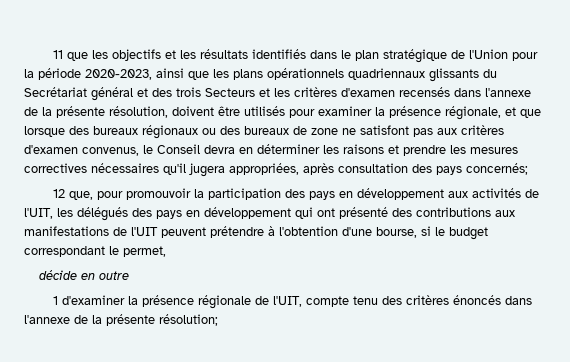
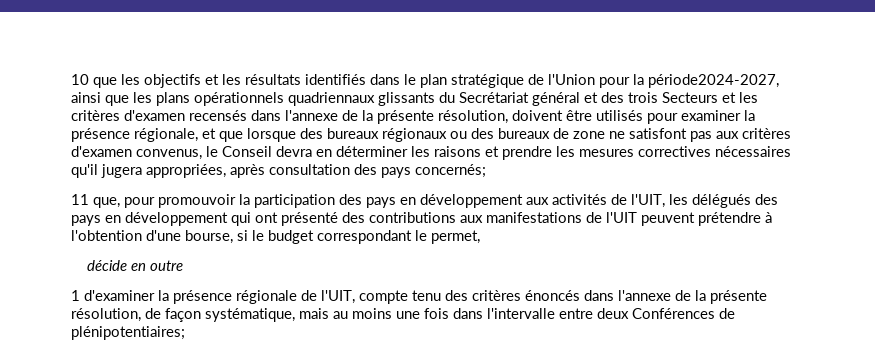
[52,50,63,59] 11 -> [71,74,89,85] 10
[38,68,152,80] période 2020-2023, -> [648,74,779,88] période2024-2027,
[52,189,65,198] 12 -> [71,194,89,205] 11
[159,314,218,326] résolution; -> [71,308,735,322] [71,326,185,340] résolution, de façon systématique, mais au moins une fois dans l'intervalle entre deux Conférences de plénipotentiaires;

